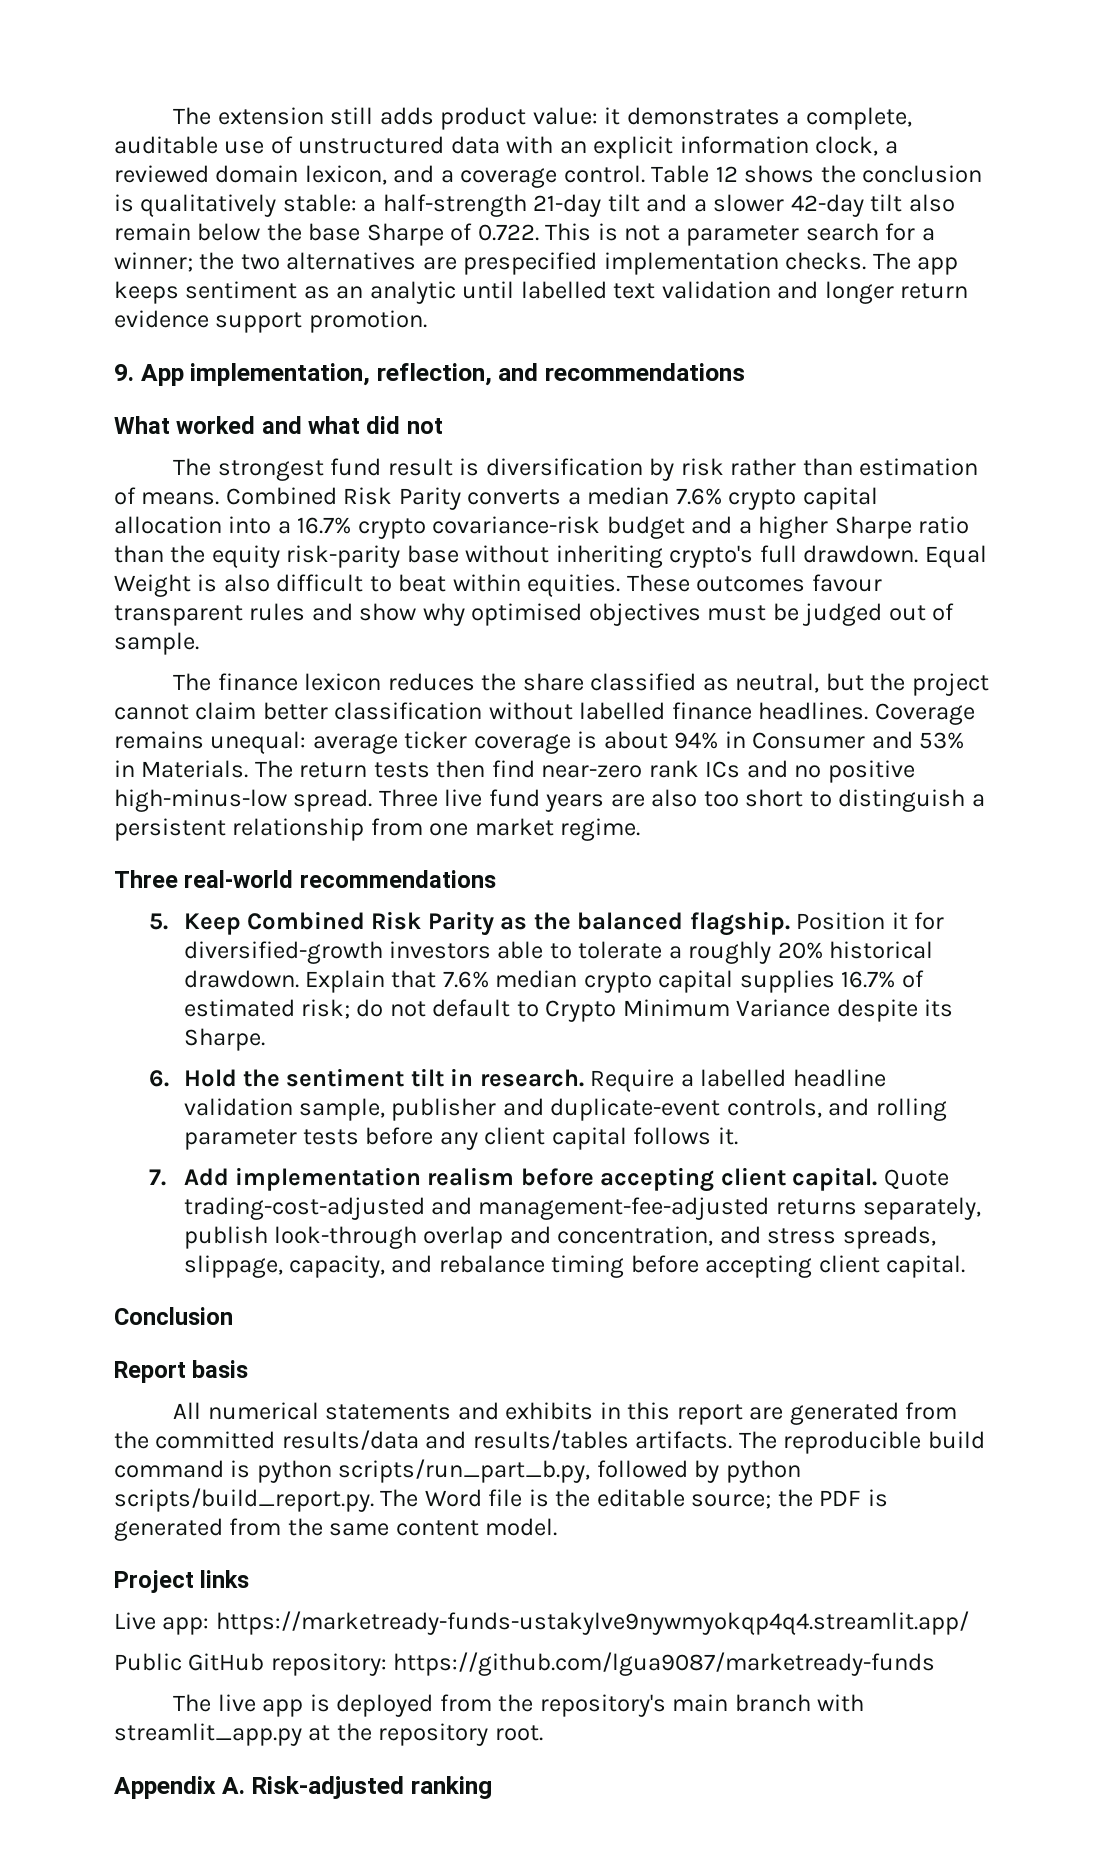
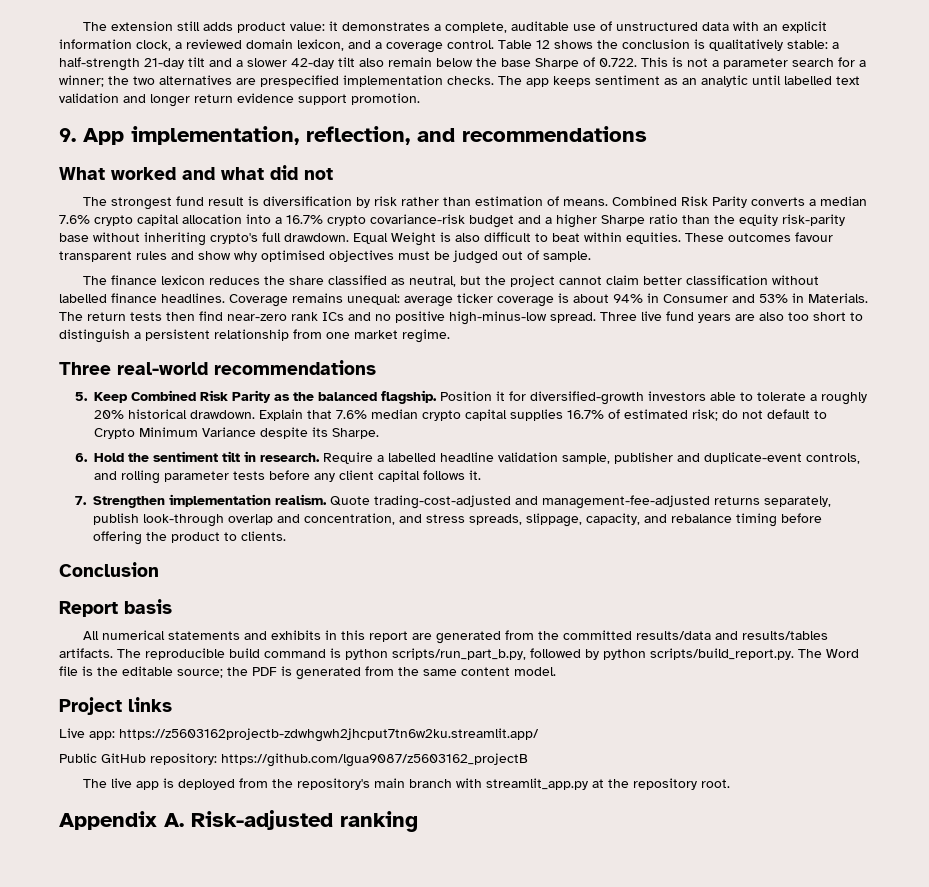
[183,1167,878,1192] Add implementation realism before accepting client capital. -> [92,494,327,508] Strengthen implementation realism.
[705,1255,966,1278] accepting client capital. -> [92,531,286,545] offering the product to clients.
[215,1611,969,1635] https://marketready-funds-ustakylve9nywmyokqp4q4.streamlit.app/ -> [119,728,539,742] https://z5603162projectb-zdwhgwh2jhcput7tn6w2ku.streamlit.app/
[393,1652,936,1676] https://github.com/lgua9087/marketready-funds -> [221,753,528,767] https://github.com/lgua9087/z5603162_projectB

